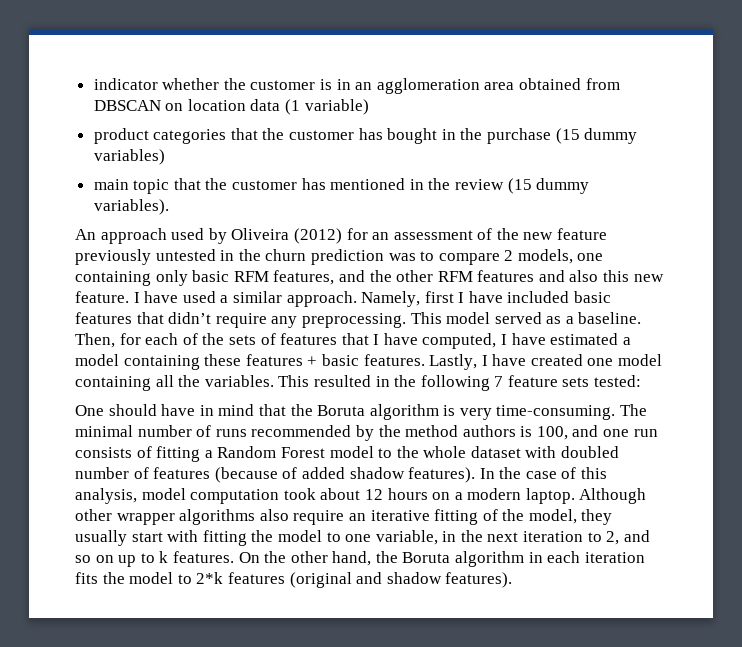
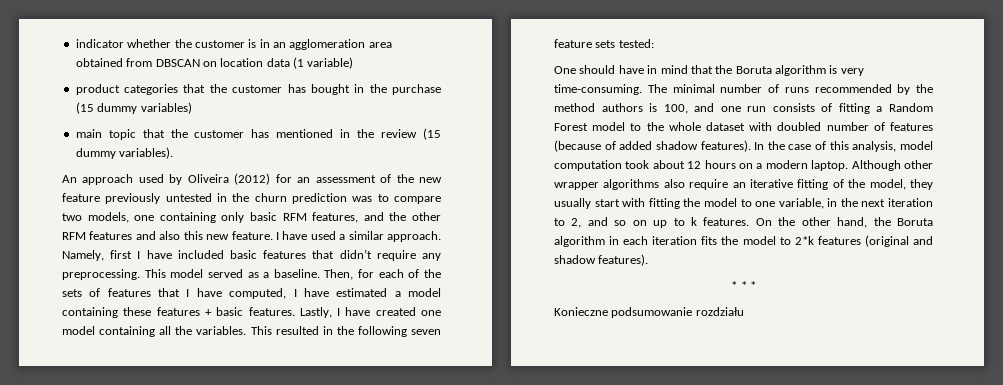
[504,250,514,261] 2 -> [62,213,82,221] two
[494,376,504,387] 7 -> [411,329,442,335] seven
(513, 580) none -> [731,281,756,290] [554,307,744,318] // * * * // Konieczne podsumowanie rozdziału

